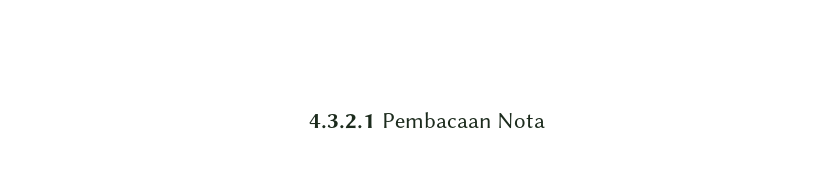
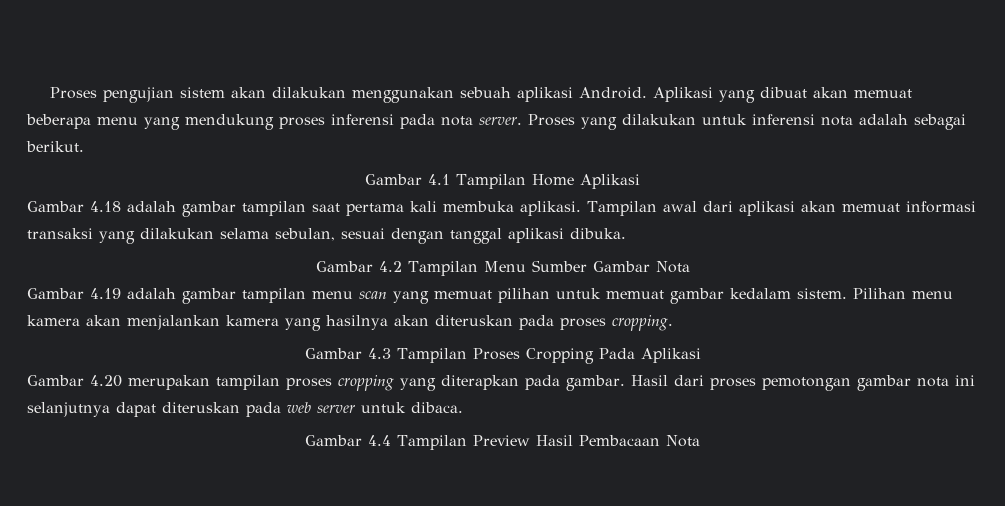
[309,114,376,129] 4.3.2.1 -> [50,87,913,103] [26,114,966,130] [26,141,84,152] [365,174,640,189] [27,201,976,217] [27,228,626,244] [315,260,690,276] [27,288,953,304] [27,315,673,331] [304,348,701,364] [27,375,975,391] [27,402,463,417] [305,435,573,450] Proses pengujian sistem akan dilakukan menggunakan sebuah aplikasi Android. Aplikasi yang dibuat akan memuat beberapa menu yang mendukung proses inferensi pada nota server. Proses yang dilakukan untuk inferensi nota adalah sebagai berikut. // Gambar 4.1 Tampilan Home Aplikasi // Gambar 4.18 adalah gambar tampilan saat pertama kali membuka aplikasi. Tampilan awal dari aplikasi akan memuat informasi transaksi yang dilakukan selama sebulan, sesuai dengan tanggal aplikasi dibuka. // Gambar 4.2 Tampilan Menu Sumber Gambar Nota // Gambar 4.19 adalah gambar tampilan menu scan yang memuat pilihan untuk memuat gambar kedalam sistem. Pilihan menu kamera akan menjalankan kamera yang hasilnya akan diteruskan pada proses cropping. // Gambar 4.3 Tampilan Proses Cropping Pada Aplikasi // Gambar 4.20 merupakan tampilan proses cropping yang diterapkan pada gambar. Hasil dari proses pemotongan gambar nota ini selanjutnya dapat diteruskan pada web server untuk dibaca. // Gambar 4.4 Tampilan Preview Hasil

